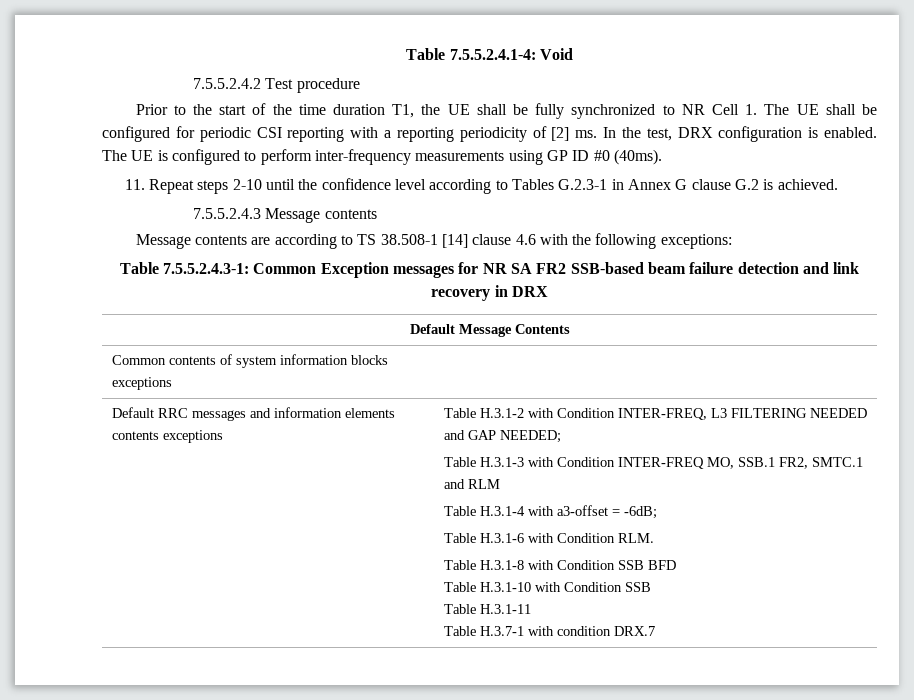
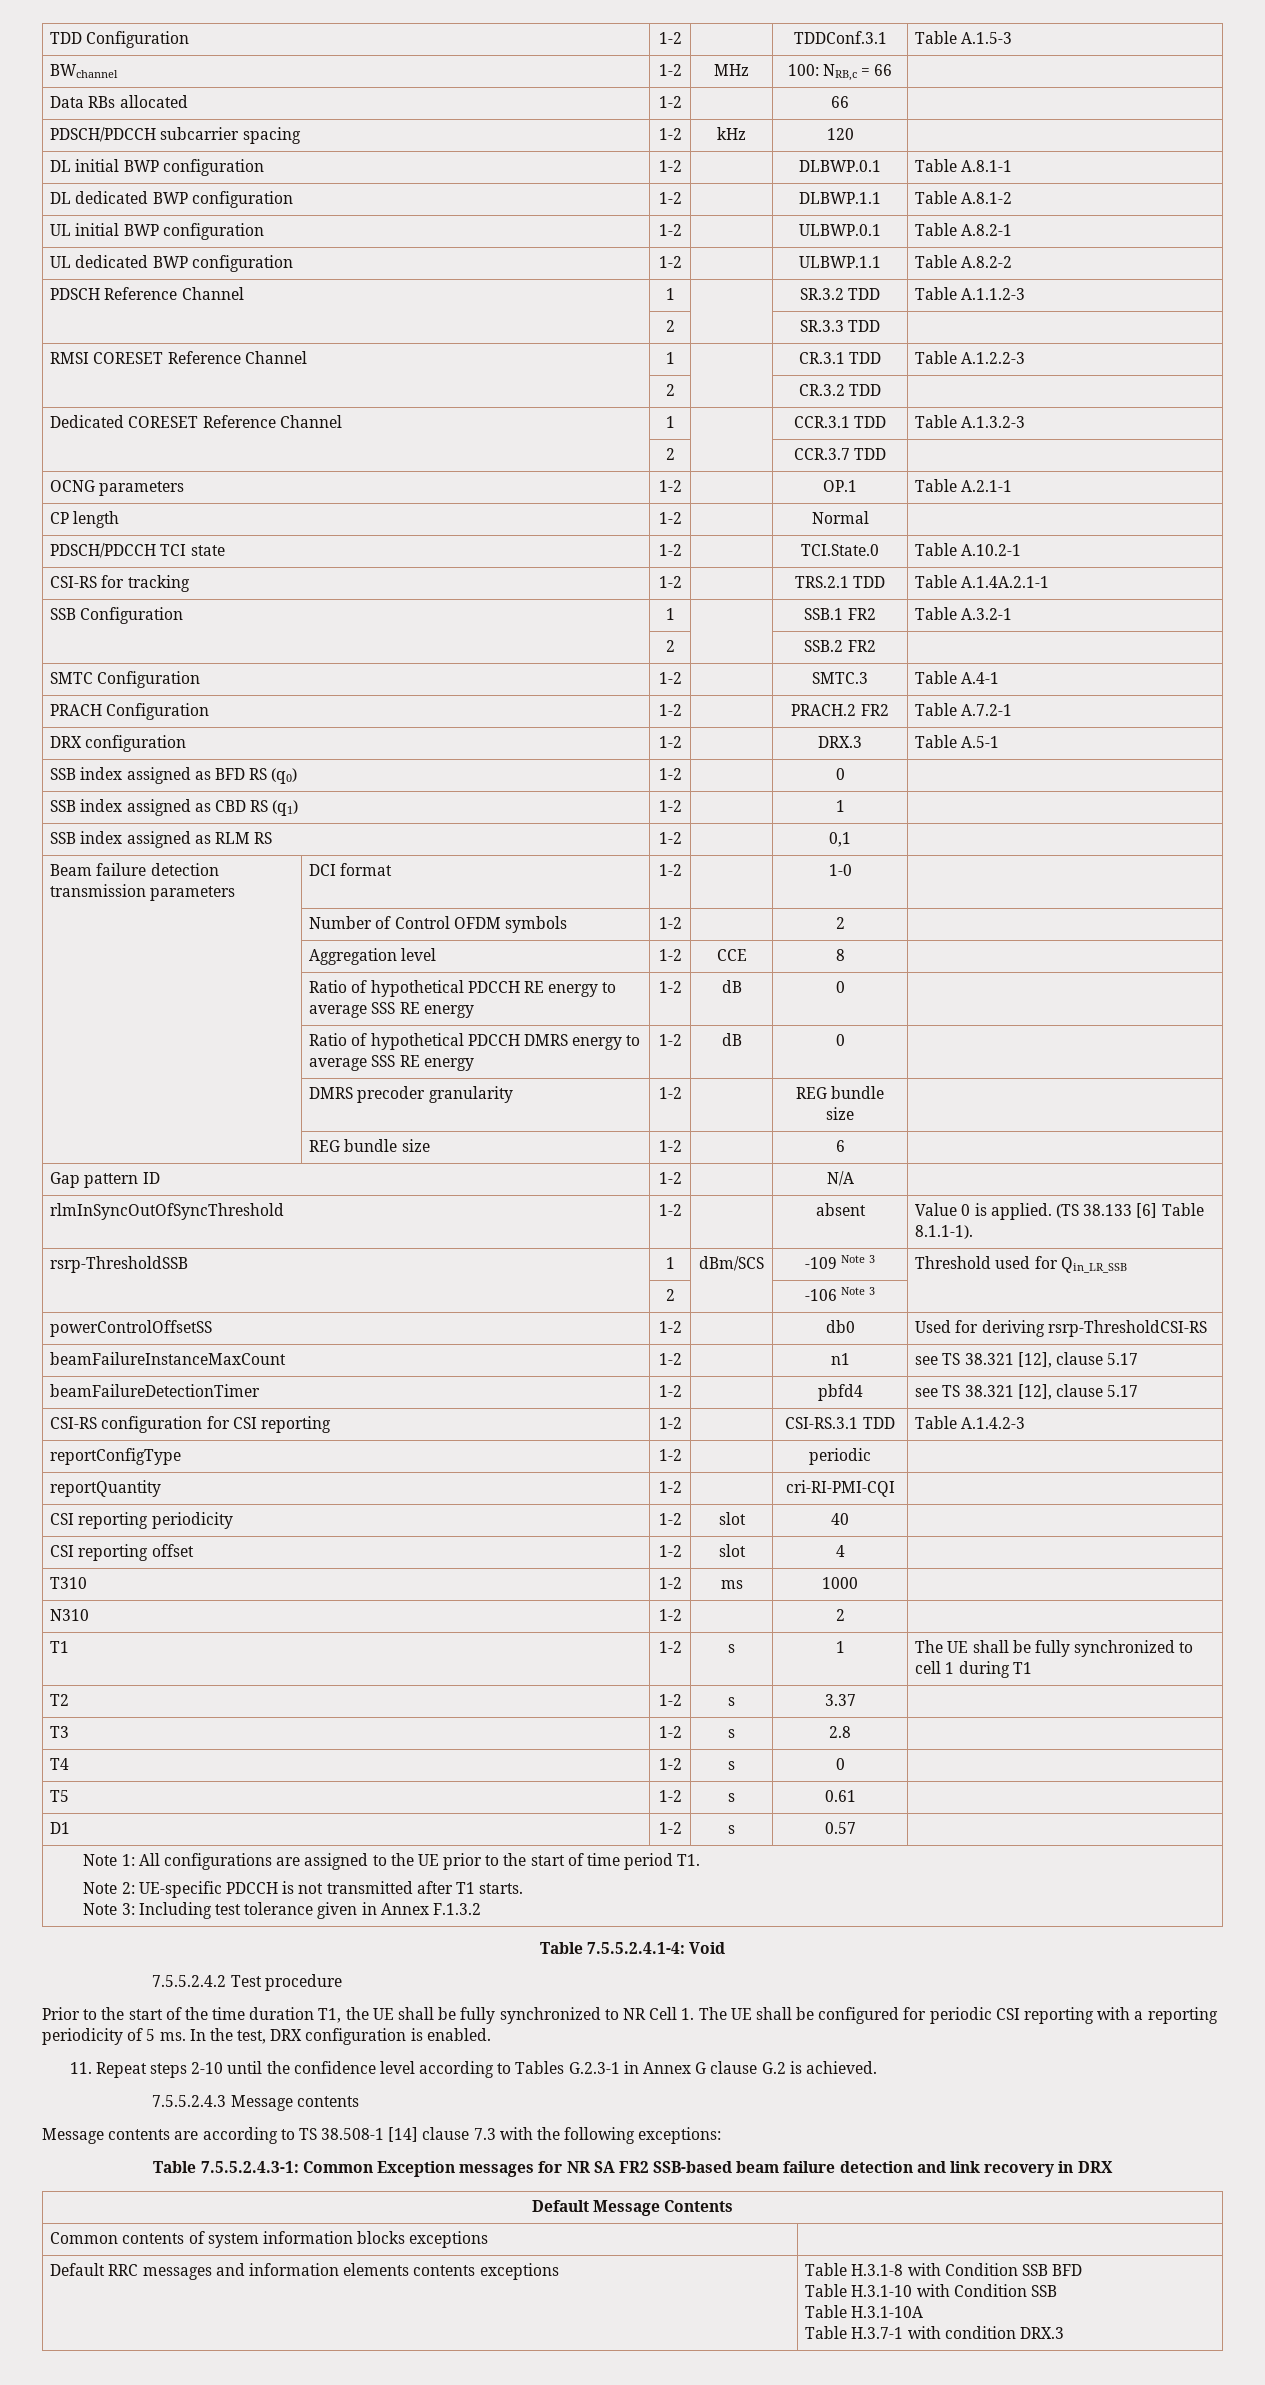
(406, 54) none -> [50,31,190,48] [658,32,682,44] [793,31,887,44] [915,31,1013,44] [50,64,119,78] [658,64,682,76] [714,64,749,76] [787,64,893,81] [50,95,188,108] [658,96,682,108] [831,96,849,108] [50,127,301,144] [658,128,682,140] [717,127,746,140] [826,128,854,140] [50,159,264,176] [658,160,682,172] [799,160,881,172] [915,159,1013,172] [50,191,293,208] [658,192,682,204] [799,192,881,204] [915,191,1013,204] [50,223,264,240] [658,224,682,236] [799,224,881,236] [915,223,1013,236] [50,255,293,272] [658,256,682,268] [799,256,881,268] [915,255,1013,268] [50,287,244,300] [665,288,675,300] [799,288,881,300] [915,287,1026,300] [665,320,675,332] [799,320,881,332] [50,351,307,364] [665,352,675,364] [798,352,882,364] [915,351,1026,364] [665,384,675,396] [798,384,882,396] [50,415,342,428] [665,416,675,428] [793,416,887,428] [915,415,1026,428] [665,448,675,460] [793,448,887,460] [50,480,185,496] [658,480,682,492] [823,480,857,492] [915,479,1013,492] [50,511,120,528] [658,512,682,524] [811,511,869,524] [50,543,225,558] [658,544,682,556] [801,544,879,556] [915,543,1022,556] [50,575,190,592] [658,576,682,588] [794,576,886,588] [915,575,1050,588] [50,607,184,624] [665,608,675,620] [804,608,876,620] [915,607,1013,620] [665,640,675,652] [804,640,876,652] [50,671,201,688] [658,672,682,684] [812,672,868,684] [915,671,1000,684] [50,703,210,720] [658,704,682,716] [791,704,889,716] [915,703,1013,716] [50,735,187,752] [658,736,682,748] [818,736,862,748] [915,735,1000,748] [50,767,298,784] [658,768,682,780] [835,768,845,780] [50,799,299,816] [658,800,682,812] [835,800,845,812] [50,831,273,848] [658,832,682,844] [829,832,851,847] [50,863,219,876] [50,884,236,901] [309,863,393,876] [658,864,682,876] [828,864,852,876] [309,916,568,933] [658,917,682,929] [835,917,845,929] [309,948,437,965] [658,949,682,961] [716,949,747,961] [835,949,845,961] [309,980,617,997] [309,1002,474,1018] [658,981,682,993] [721,980,742,993] [835,981,845,993] [309,1033,641,1050] [309,1055,474,1071] [658,1034,682,1046] [721,1033,742,1046] [835,1034,845,1046] [309,1086,513,1103] [658,1087,682,1099] [795,1086,885,1099] [826,1107,854,1120] [309,1139,430,1152] [658,1140,682,1152] [835,1140,845,1152] [50,1172,160,1188] [658,1172,682,1184] [826,1171,854,1186] [50,1203,285,1220] [658,1204,682,1216] [815,1203,866,1216] [915,1203,1204,1220] [915,1225,974,1239] [50,1256,189,1273] [665,1257,675,1269] [699,1256,764,1271] [804,1255,876,1269] [915,1256,1127,1273] [665,1289,675,1301] [804,1287,876,1301] [50,1320,213,1337] [658,1321,682,1333] [825,1320,855,1333] [915,1320,1207,1337] [50,1352,287,1365] [658,1353,682,1365] [830,1353,850,1365] [915,1352,1139,1368] [50,1384,261,1397] [658,1385,682,1397] [817,1384,863,1401] [915,1384,1139,1400] [50,1416,332,1433] [658,1417,682,1429] [785,1417,895,1429] [915,1416,1026,1429] [50,1448,182,1465] [658,1449,682,1461] [809,1448,871,1465] [50,1480,162,1497] [658,1481,682,1493] [785,1480,895,1497] [50,1512,233,1529] [658,1513,682,1525] [718,1512,746,1525] [831,1513,849,1525] [50,1544,194,1561] [658,1545,682,1557] [718,1544,746,1557] [835,1545,845,1557] [50,1577,88,1589] [658,1577,682,1589] [720,1580,743,1589] [822,1577,858,1589] [50,1609,90,1621] [658,1609,682,1621] [835,1609,845,1621] [50,1641,70,1653] [658,1641,682,1653] [728,1644,735,1653] [835,1641,845,1653] [915,1640,1194,1657] [915,1661,1032,1678] [50,1694,70,1706] [658,1694,682,1706] [728,1697,735,1706] [824,1694,856,1706] [50,1726,70,1738] [658,1726,682,1738] [728,1729,735,1738] [829,1726,851,1738] [50,1758,70,1770] [658,1758,682,1770] [728,1761,735,1770] [835,1758,845,1770] [50,1790,70,1802] [658,1790,682,1802] [728,1793,735,1802] [824,1790,856,1802] [50,1822,71,1834] [658,1822,682,1834] [728,1825,735,1834] [824,1822,856,1834] [83,1853,701,1870] [83,1881,524,1898] [83,1902,481,1919] TDD Configuration | 1-2 | | TDDConf.3.1 | Table A.1.5-3 // BWchannel | 1-2 | MHz | 100: NRB,c = 66 | // Data RBs allocated | 1-2 | | 66 | // PDSCH/PDCCH subcarrier spacing | 1-2 | kHz | 120 | // DL initial BWP configuration | 1-2 | | DLBWP.0.1 | Table A.8.1-1 // DL dedicated BWP configuration | 1-2 | | DLBWP.1.1 | Table A.8.1-2 // UL initial BWP configuration | 1-2 | | ULBWP.0.1 | Table A.8.2-1 // UL dedicated BWP configuration | 1-2 | | ULBWP.1.1 | Table A.8.2-2 // PDSCH Reference Channel | 1 | | SR.3.2 TDD | Table A.1.1.2-3 // | 2 | | SR.3.3 TDD | // RMSI CORESET Reference Channel | 1 | | CR.3.1 TDD | Table A.1.2.2-3 // | 2 | | CR.3.2 TDD | // Dedicated CORESET Reference Channel | 1 | | CCR.3.1 TDD | Table A.1.3.2-3 // | 2 | | CCR.3.7 TDD | // OCNG parameters | 1-2 | | OP.1 | Table A.2.1-1 // CP length | 1-2 | | Normal | // PDSCH/PDCCH TCI state | 1-2 | | TCI.State.0 | Table A.10.2-1 // CSI-RS for tracking | 1-2 | | TRS.2.1 TDD | Table A.1.4A.2.1-1 // SSB Configuration | 1 | | SSB.1 FR2 | Table A.3.2-1 // | 2 | | SSB.2 FR2 | // SMTC Configuration | 1-2 | | SMTC.3 | Table A.4-1 // PRACH Configuration | 1-2 | | PRACH.2 FR2 | Table A.7.2-1 // DRX configuration | 1-2 | | DRX.3 | Table A.5-1 // SSB index assigned as BFD RS (q0) | 1-2 | | 0 | // SSB index assigned as CBD RS (q1) | 1-2 | | 1 | // SSB index assigned as RLM RS | 1-2 | | 0,1 | // Beam failure detection transmission parameters | DCI format | 1-2 | | 1-0 | // | Number of Control OFDM symbols | 1-2 | | 2 | // | Aggregation level | 1-2 | CCE | 8 | // | Ratio of hypothetical PDCCH RE energy to average SSS RE energy | 1-2 | dB | 0 | // | Ratio of hypothetical PDCCH DMRS energy to average SSS RE energy | 1-2 | dB | 0 | // | DMRS precoder granularity | 1-2 | | REG bundle size | // | REG bundle size | 1-2 | | 6 | // Gap pattern ID | 1-2 | | N/A | // rlmInSyncOutOfSyncThreshold | 1-2 | | absent | Value 0 is applied. (TS 38.133 [6] Table 8.1.1-1). // rsrp-ThresholdSSB | 1 | dBm/SCS | -109 Note 3 | Threshold used for Qin_LR_SSB // | 2 | | -106 Note 3 | // powerControlOffsetSS | 1-2 | | db0 | Used for deriving rsrp-ThresholdCSI-RS // beamFailureInstanceMaxCount | 1-2 | | n1 | see TS 38.321 [12], clause 5.17 // beamFailureDetectionTimer | 1-2 | | pbfd4 | see TS 38.321 [12], clause 5.17 // CSI-RS configuration for CSI reporting | 1-2 | | CSI-RS.3.1 TDD | Table A.1.4.2-3 // reportConfigType | 1-2 | | periodic | // reportQuantity | 1-2 | | cri-RI-PMI-CQI | // CSI reporting periodicity | 1-2 | slot | 40 | // CSI reporting offset | 1-2 | slot | 4 | // T310 | 1-2 | ms | 1000 | // N310 | 1-2 | | 2 | // T1 | 1-2 | s | 1 | The UE shall be fully synchronized to cell 1 during T1 // T2 | 1-2 | s | 3.37 | // T3 | 1-2 | s | 2.8 | // T4 | 1-2 | s | 0 | // T5 | 1-2 | s | 0.61 | // D1 | 1-2 | s | 0.57 | // Note 1: All configurations are assigned to the UE prior to the start of time period T1. // Note 2: UE-specific PDCCH is not transmitted after T1 starts. // Note 3: Including test tolerance given in Annex F.1.3.2 //
[551,127,570,141] [2] -> [146,2029,156,2041] 5
[102,149,662,165] The UE is configured to perform inter-frequency measurements using GP ID #0 (40ms). -> (491, 2034) none
[515,234,536,245] 4.6 -> [473,2128,496,2140] 7.3
[479,408,867,420] [443,430,561,443] [443,457,863,469] [443,479,500,489] [443,505,657,519] [443,533,654,543] [443,560,476,570] H.3.1-2 with Condition INTER-FREQ, L3 FILTERING NEEDED and GAP NEEDED; // Table H.3.1-3 with Condition INTER-FREQ MO, SSB.1 FR2, SMTC.1 and RLM // Table H.3.1-4 with a3-offset = -6dB; // Table H.3.1-6 with Condition RLM. // Table -> (848, 2269) none
[479,604,531,614] H.3.1-11 -> [851,2306,924,2318] H.3.1-10A
[613,626,655,636] DRX.7 -> [1020,2327,1065,2339] DRX.3

